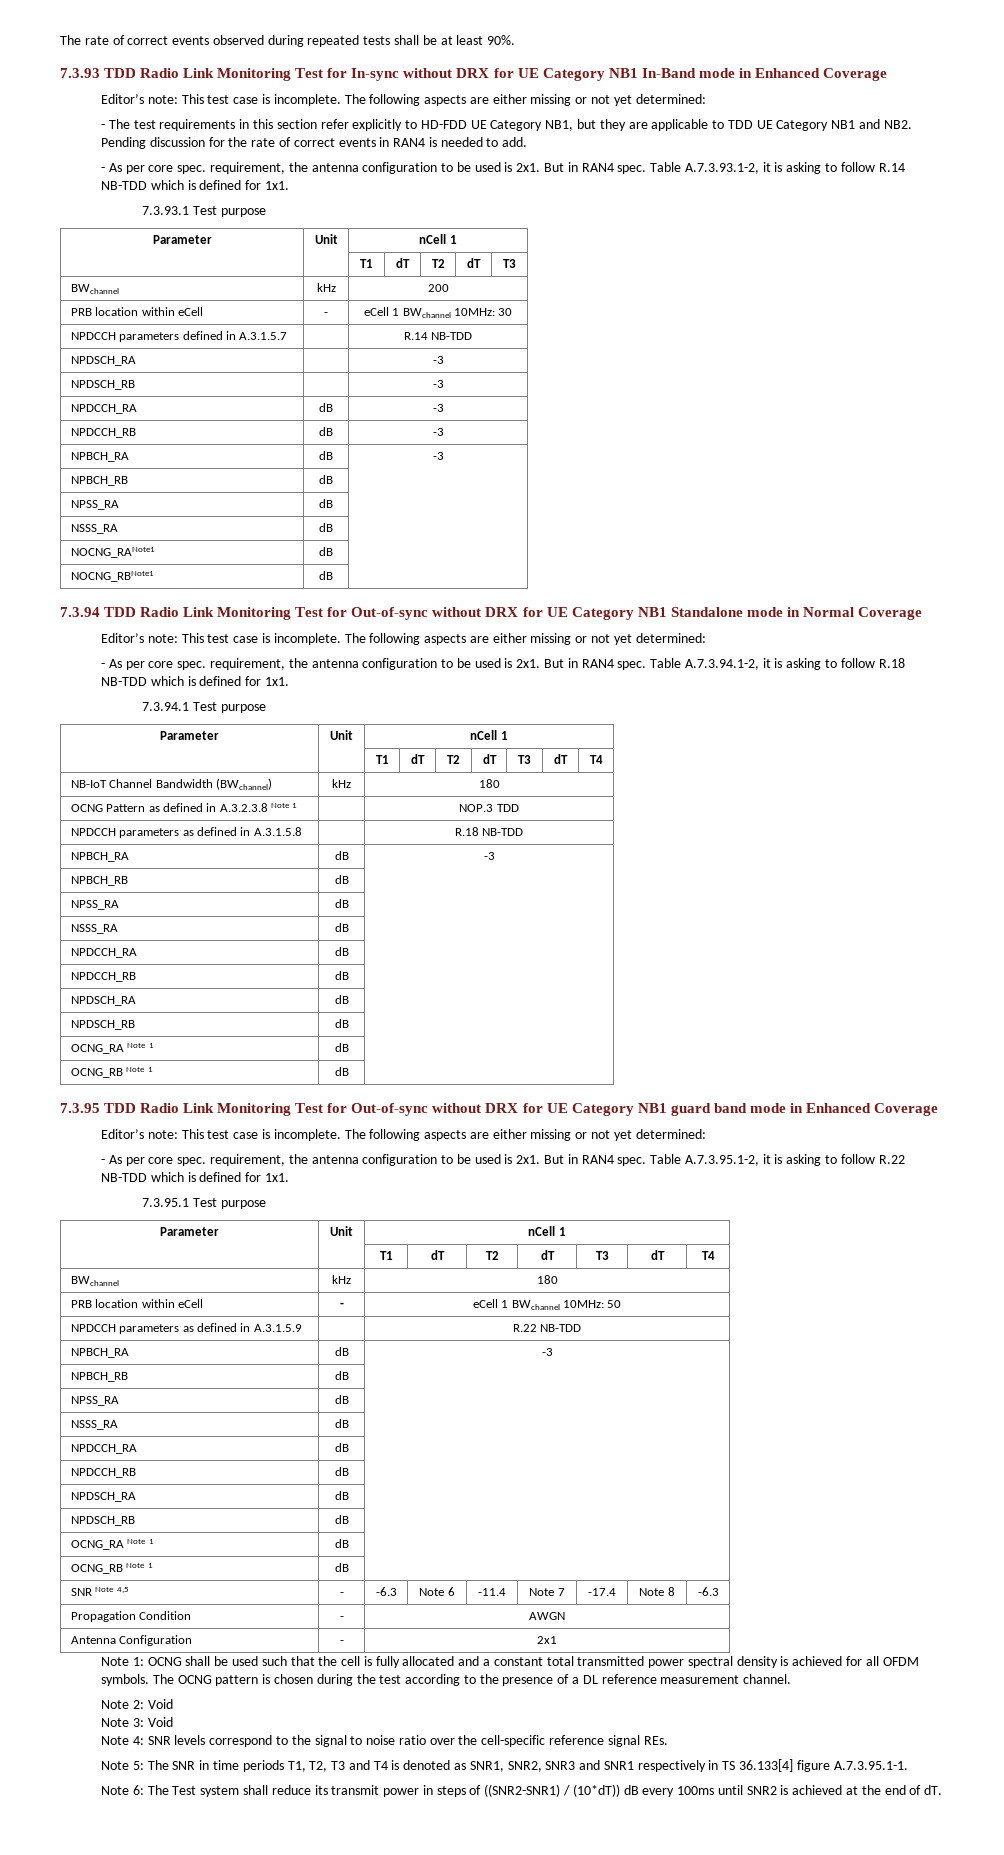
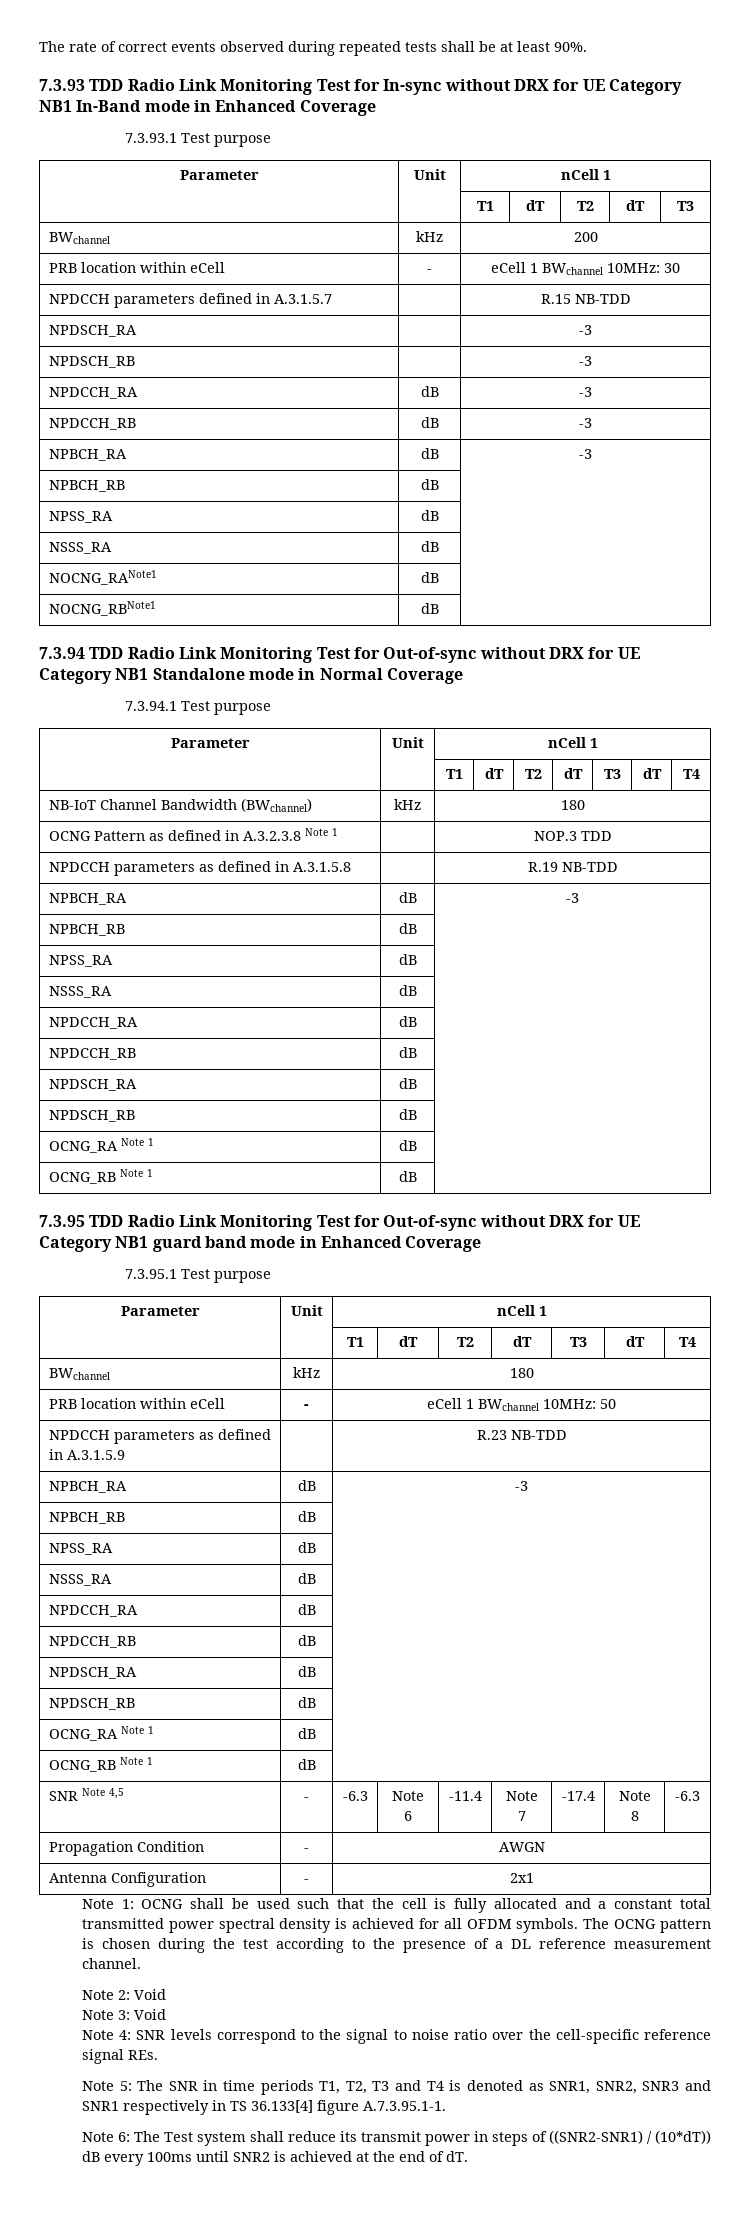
[101,94,706,106] [101,119,912,131] [101,137,528,149] [101,162,905,174] [101,180,290,190] // Editor’s note: This test case is incomplete. The following aspects are either missing or not yet determined: // - The test requirements in this section refer explicitly to HD-FDD UE Category NB1, but they are applicable to TDD UE Category NB1 and NB2. Pending discussion for the rate of correct events in RAN4 is needed to add. // - As per core spec. requirement, the antenna configuration to be used is 2x1. But in RAN4 spec. Table A.7.3.93.1-2, it is asking to follow R.14 NB-TDD which is defined for 1x1. -> (376, 108) none
[403,332,428,340] R.14 -> [540,294,571,304] R.15
[101,633,706,645] [101,658,905,670] [101,676,290,686] // Editor’s note: This test case is incomplete. The following aspects are either missing or not yet determined: // - As per core spec. requirement, the antenna configuration to be used is 2x1. But in RAN4 spec. Table A.7.3.94.1-2, it is asking to follow R.18 NB-TDD which is defined for 1x1. -> (463, 676) none
[454,827,479,836] R.18 -> [527,862,558,872] R.19
[101,1129,706,1141] [101,1154,905,1166] [101,1172,290,1182] // Editor’s note: This test case is incomplete. The following aspects are either missing or not yet determined: // - As per core spec. requirement, the antenna configuration to be used is 2x1. But in RAN4 spec. Table A.7.3.95.1-2, it is asking to follow R.22 NB-TDD which is defined for 1x1. -> (482, 1244) none
[512,1324,537,1332] R.22 -> [476,1430,507,1440] R.23

